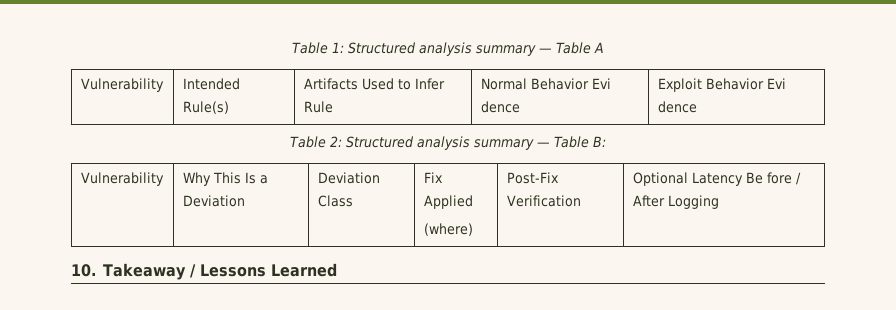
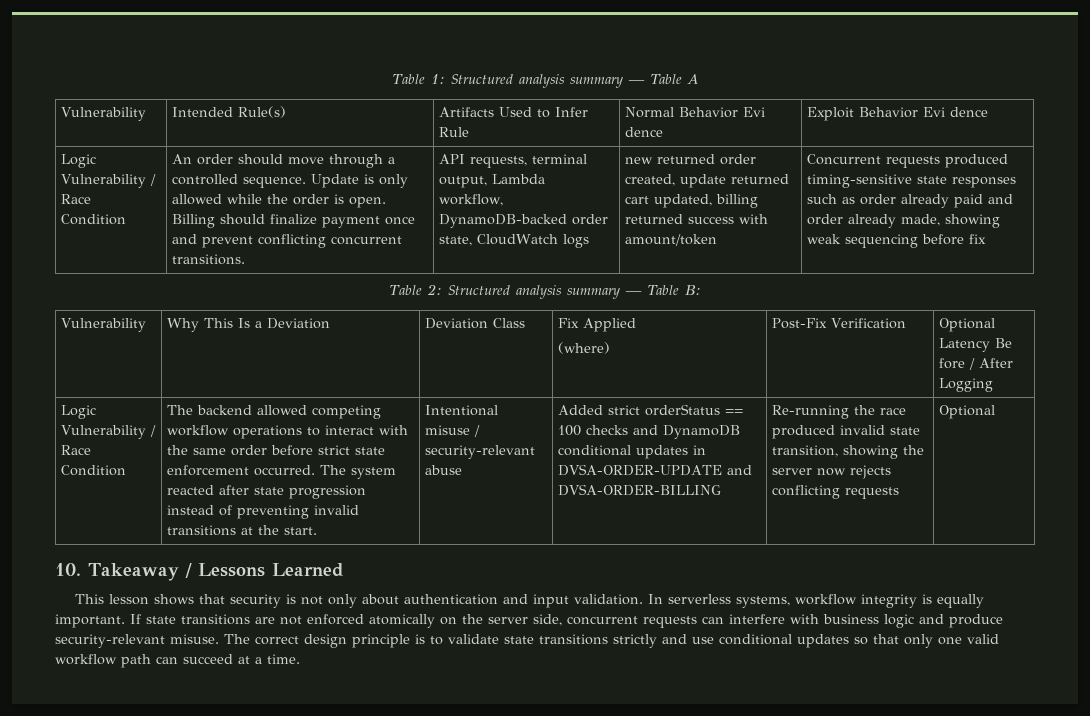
(697, 107) none -> [61,154,97,168] [61,174,157,188] [61,194,92,204] [61,214,127,225] [172,154,396,168] [172,174,409,188] [172,194,387,208] [172,214,416,228] [172,234,403,248] [172,254,246,265] [439,154,588,168] [439,174,546,188] [439,194,504,206] [439,214,609,228] [439,234,590,248] [625,154,757,165] [625,174,790,188] [625,194,759,208] [625,214,769,224] [625,234,718,246] [807,154,1009,168] [807,174,1017,188] [807,194,1014,208] [807,214,1001,228] [807,234,987,248] // Logic Vulnerability / Race Condition | An order should move through a controlled sequence. Update is only allowed while the order is open. Billing should finalize payment once and prevent conflicting concurrent transitions. | API requests, terminal output, Lambda workflow, DynamoDB-backed order state, CloudWatch logs | new returned order created, update returned cart updated, billing returned success with amount/token | Concurrent requests produced timing-sensitive state responses such as order already paid and order already made, showing weak sequencing before fix
(719, 202) none -> [61,405,97,419] [61,425,157,439] [61,445,92,455] [61,465,127,476] [167,405,382,419] [167,425,409,439] [167,445,386,456] [167,465,397,479] [167,485,367,499] [167,505,360,519] [167,525,318,536] [425,405,499,416] [425,425,481,437] [425,445,536,459] [425,465,463,475] [558,404,744,416] [558,425,741,439] [558,445,707,459] [558,464,753,476] [558,484,722,496] [772,405,907,419] [772,425,921,439] [772,445,925,459] [772,465,892,479] [772,485,900,499] [939,405,996,419] // Logic Vulnerability / Race Condition | The backend allowed competing workflow operations to interact with the same order before strict state enforcement occurred. The system reacted after state progression instead of preventing invalid transitions at the start. | Intentional misuse / security-relevant abuse | Added strict orderStatus == 100 checks and DynamoDB conditional updates in DVSA-ORDER-UPDATE and DVSA-ORDER-BILLING | Re-running the race produced invalid state transition, showing the server now rejects conflicting requests | Optional
(337, 270) none -> [75,594,985,608] [55,614,1003,628] [55,634,999,648] [55,654,300,668] // This lesson shows that security is not only about authentication and input validation. In serverless systems, workflow integrity is equally important. If state transitions are not enforced atomically on the server side, concurrent requests can interfere with business logic and produce security-relevant misuse. The correct design principle is to validate state transitions strictly and use conditional updates so that only one valid workflow path can succeed at a time.

